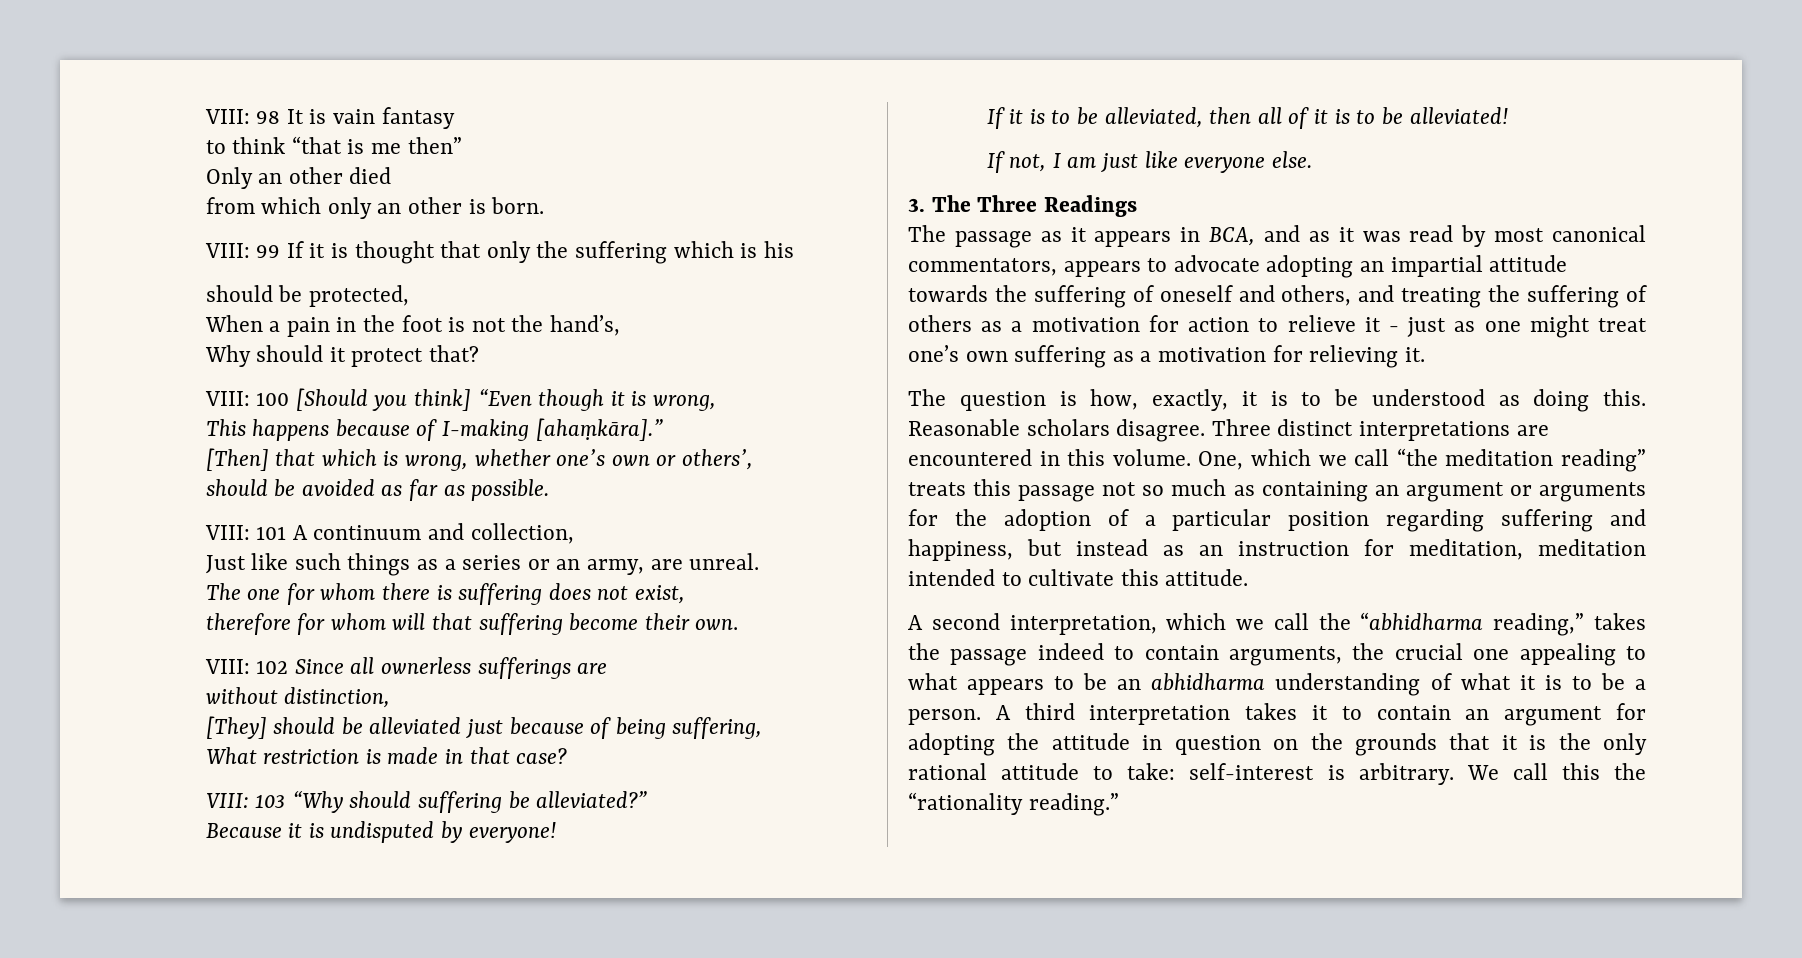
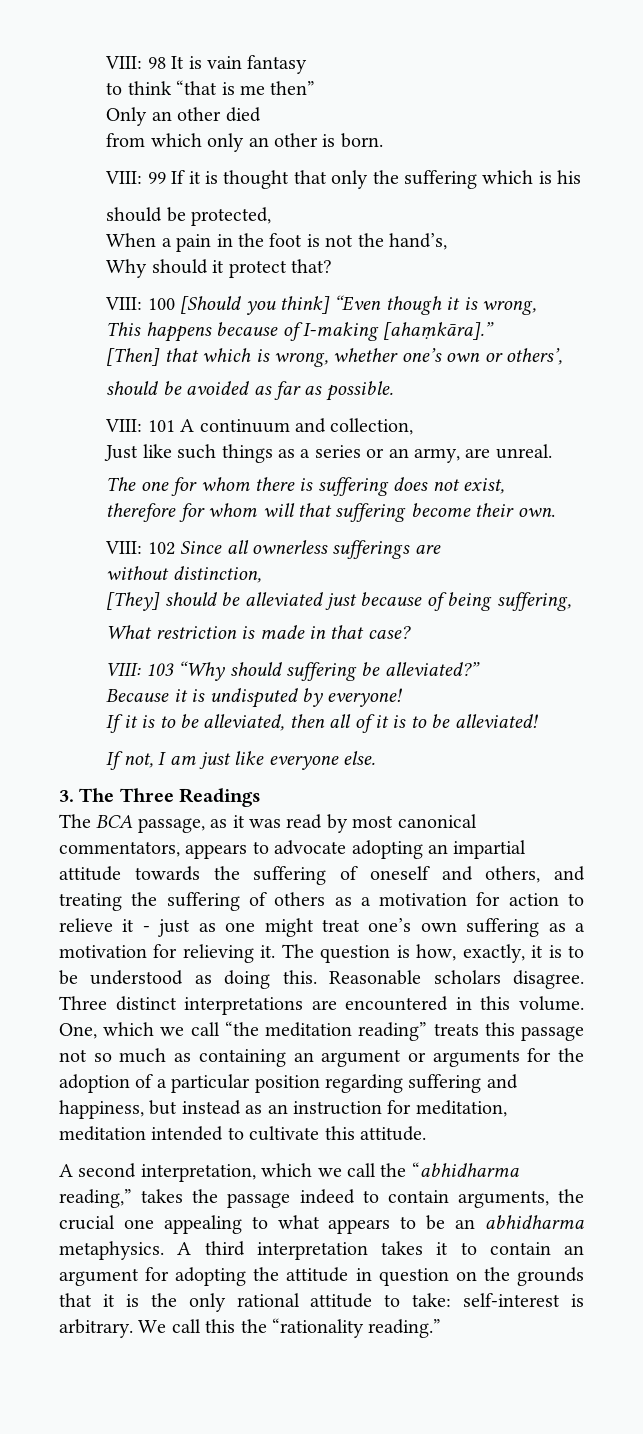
[954,225,1300,248] passage as it appears in BCA, and -> [96,815,205,833] BCA passage,
(1425, 354) // -> (276, 951) none
[1275,673,1646,696] [908,709,981,725] understanding of what it is to be a person. -> [59,1241,164,1260] metaphysics.

